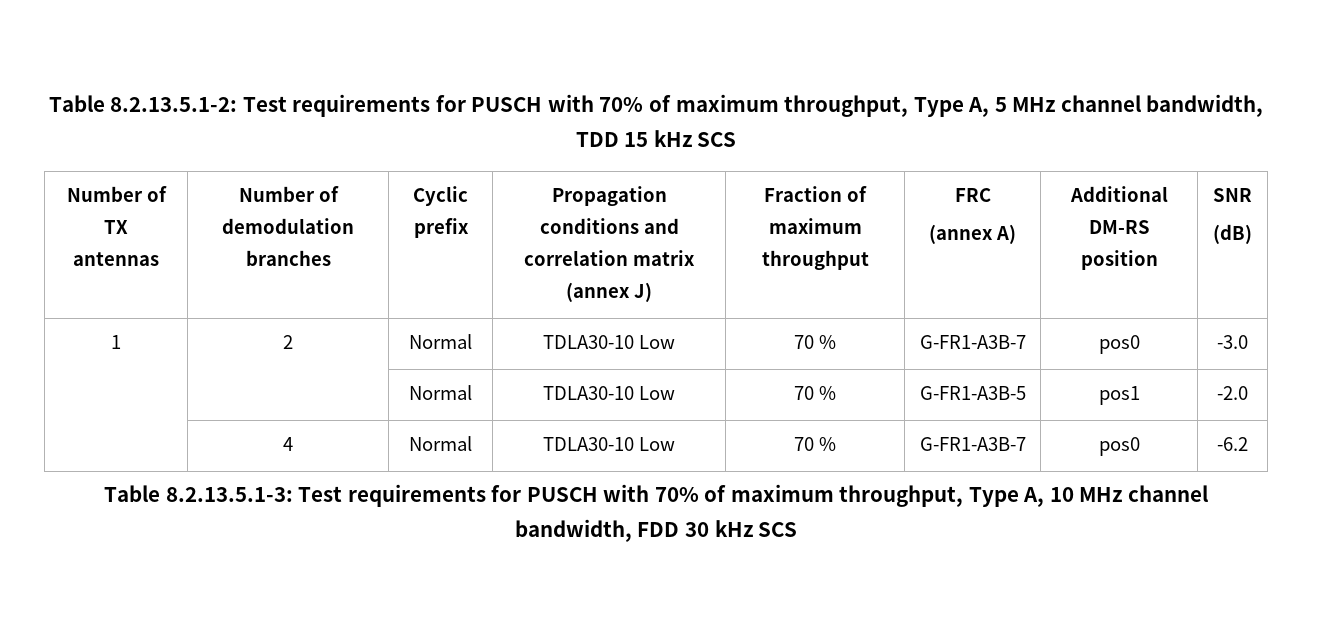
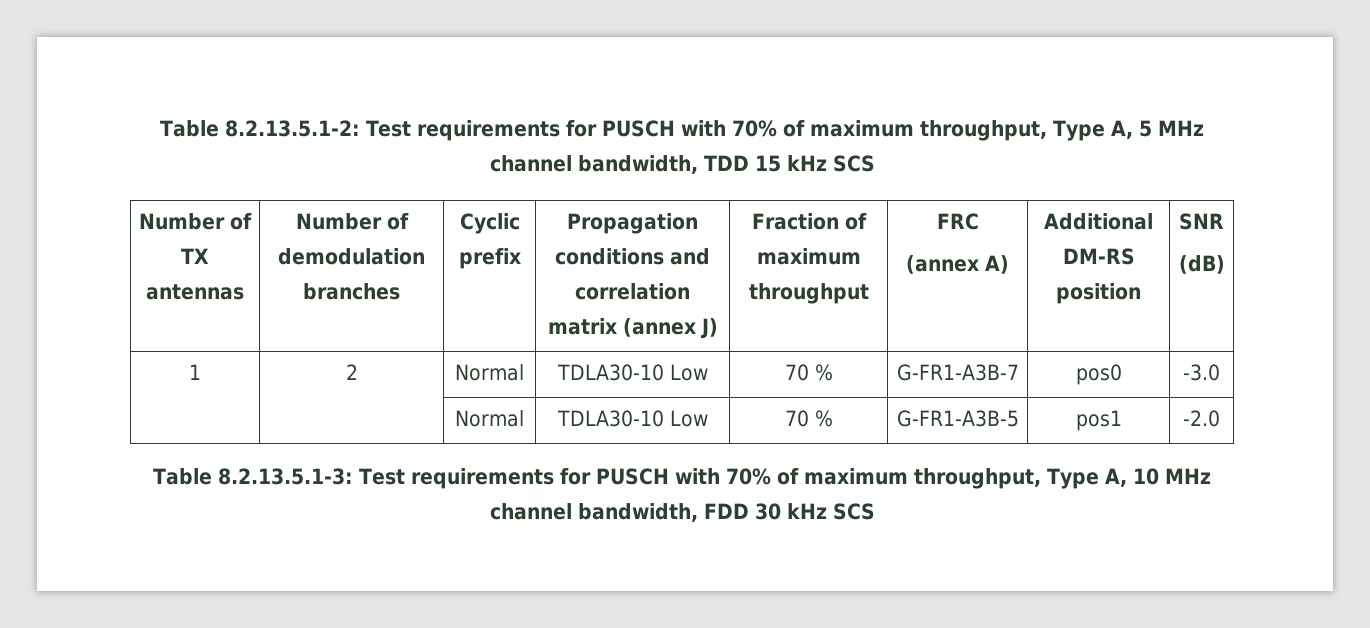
[283,437,293,451] [409,436,472,451] [543,437,675,451] [794,437,836,451] [919,437,1026,451] [1098,437,1140,456] [1217,437,1248,451] // | 4 | Normal | TDLA30-10 Low | 70 % | G-FR1-A3B-7 | pos0 | -6.2 -> (1220, 418) none

